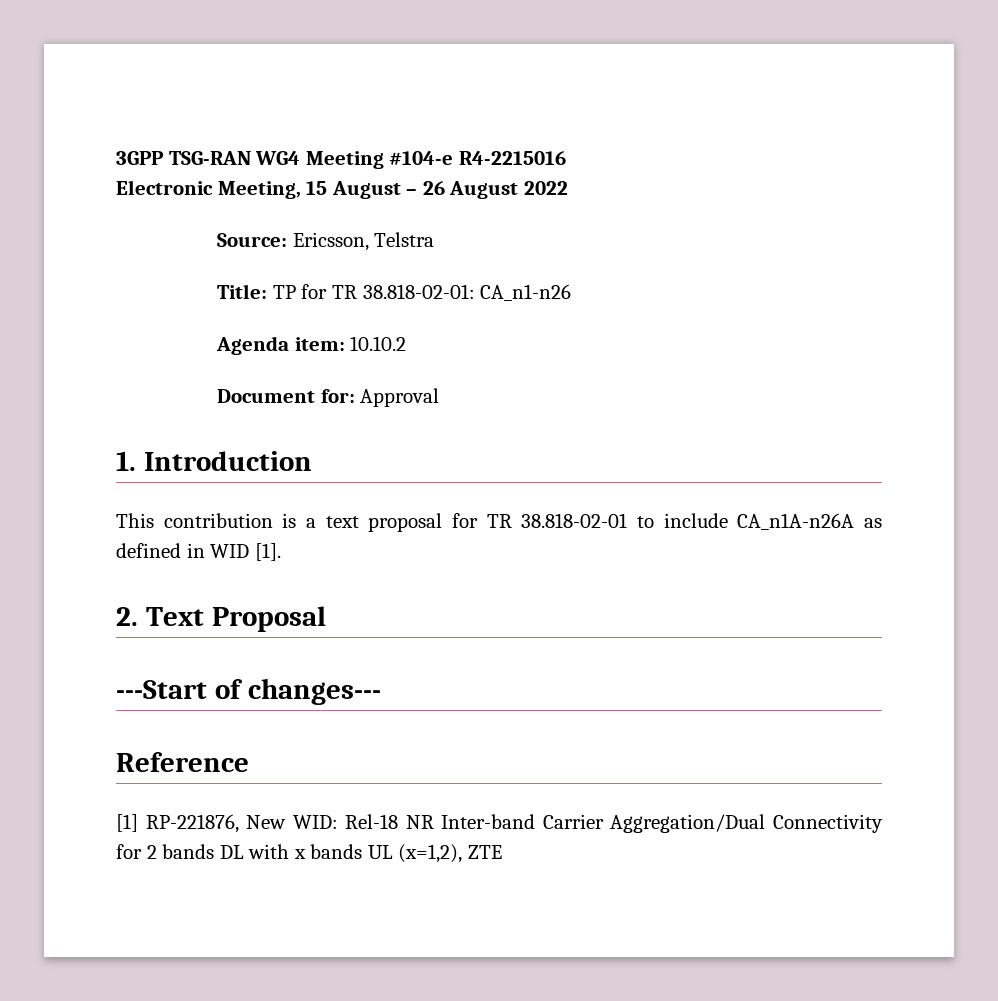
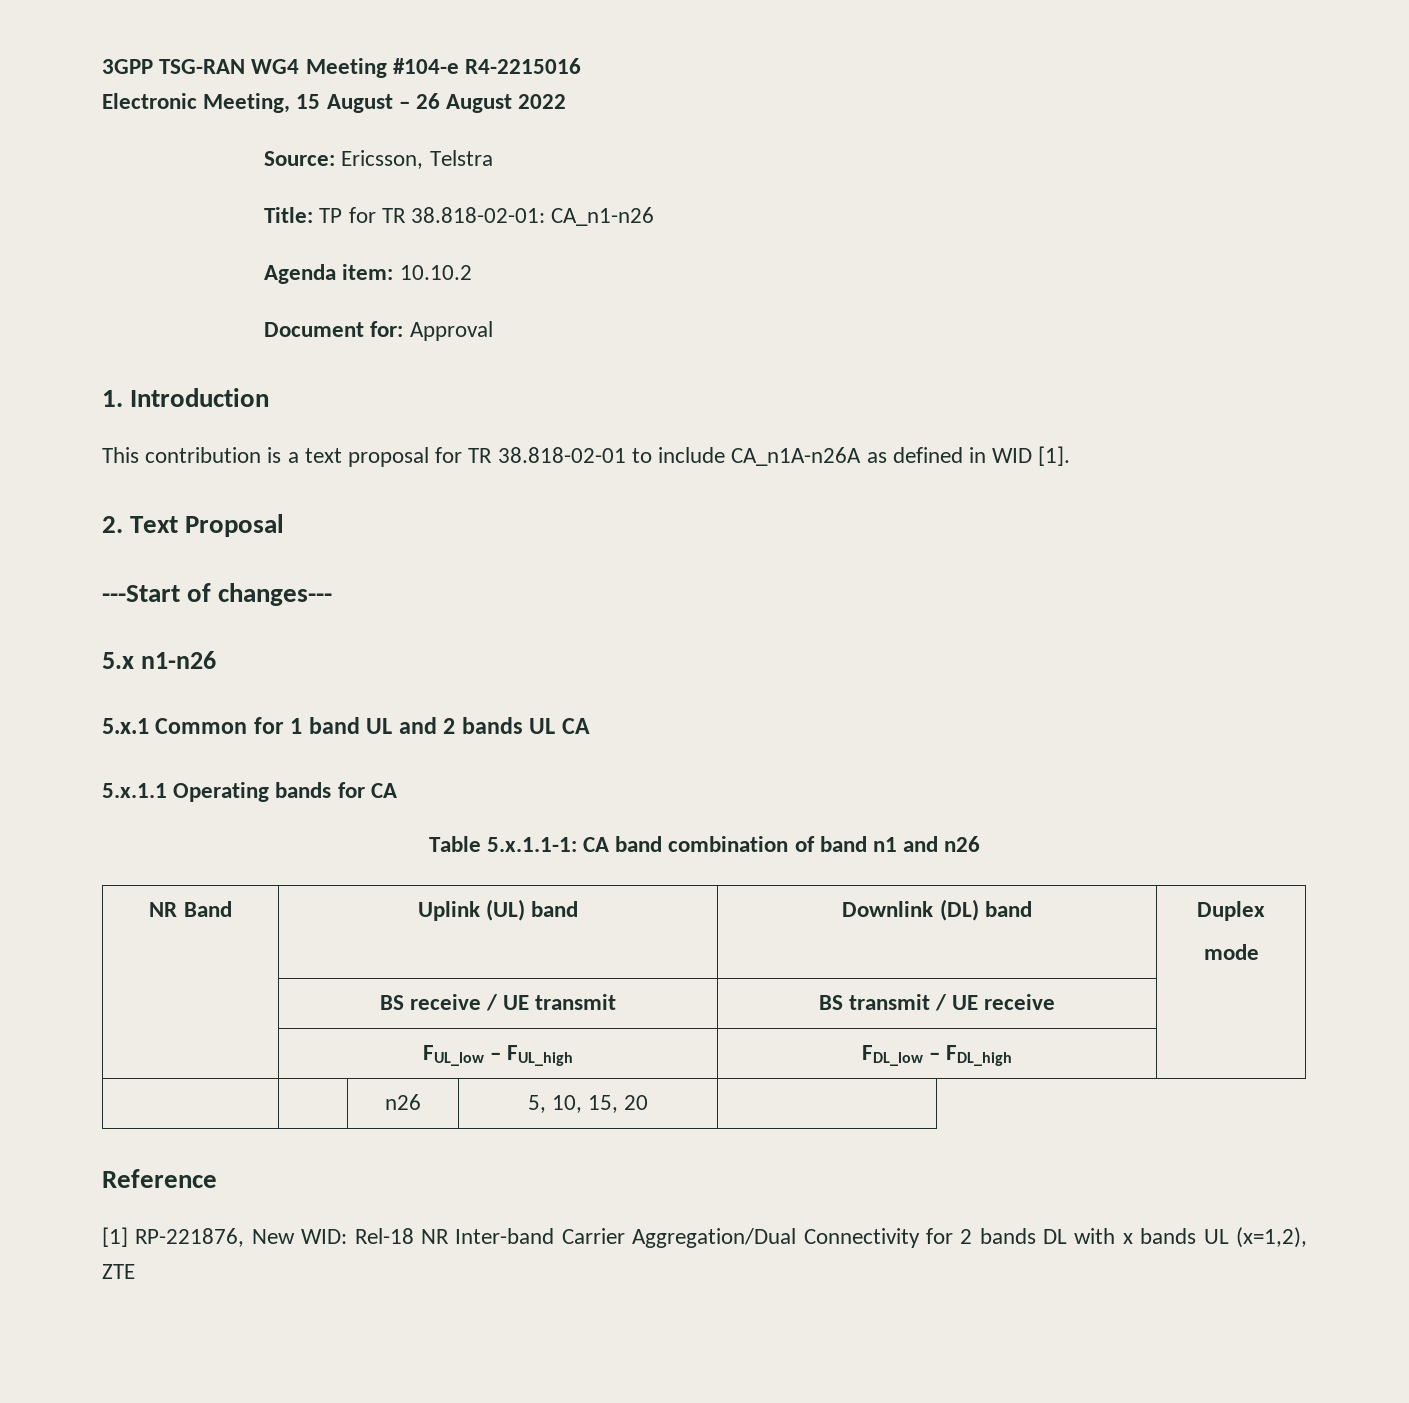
(381, 691) none -> [102,651,216,669] [102,717,590,734] [102,782,397,802] [428,836,981,852] [149,901,232,917] [417,899,579,921] [842,899,1032,921] [1197,901,1265,921] [1203,944,1259,960] [379,994,617,1011] [818,994,1056,1011] [422,1045,574,1066] [861,1045,1013,1066] [385,1094,421,1110] [527,1095,649,1113] // 5.x n1-n26 // 5.x.1 Common for 1 band UL and 2 bands UL CA // 5.x.1.1 Operating bands for CA // Table 5.x.1.1-1: CA band combination of band n1 and n26 // NR Band | Uplink (UL) band | Downlink (DL) band | Duplex // mode // | BS receive / UE transmit | BS transmit / UE receive | // | FUL_low – FUL_high | FDL_low – FDL_high | // | | n26 | 5, 10, 15, 20 |

